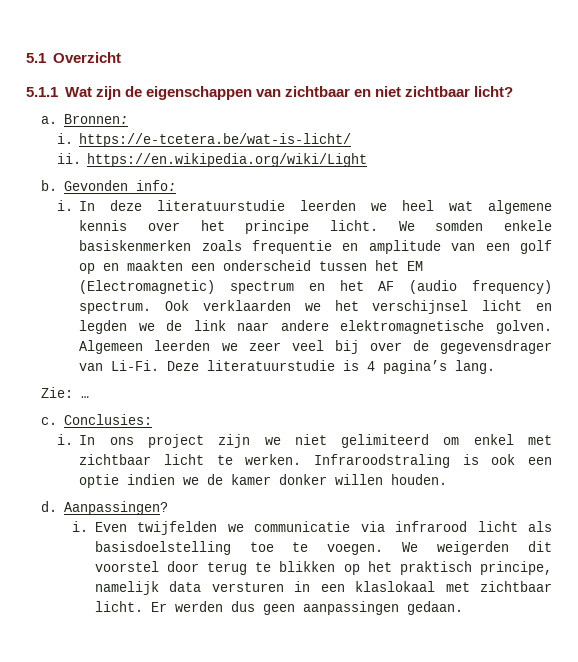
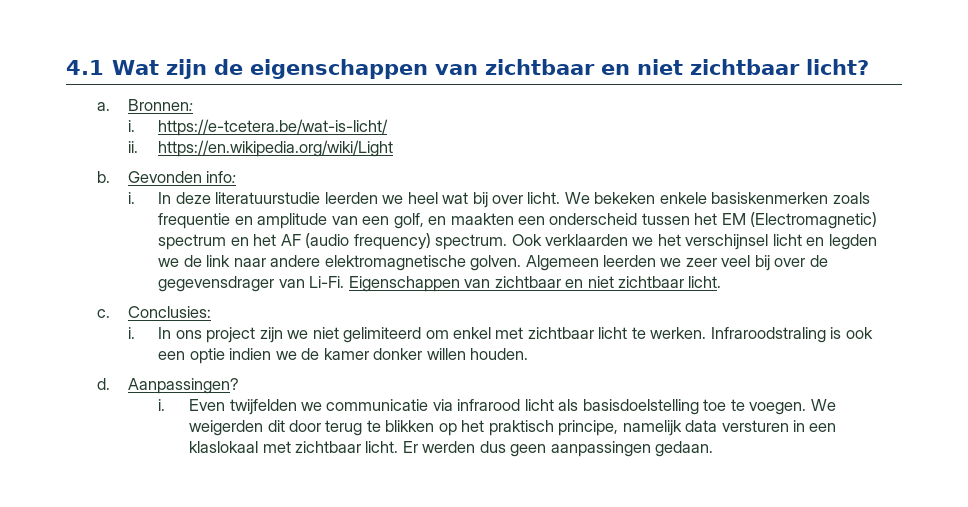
[26,52,121,63] [26,87,58,97] 5.1 Overzicht // 5.1.1 -> [66,60,104,75] 4.1
[488,200,552,214] [79,220,310,234] algemene kennis over het principe -> [472,192,523,208] bij over
[435,220,484,231] somden -> [594,192,656,204] bekeken
[519,240,552,254] [79,263,96,274] golf op -> [393,213,424,229] golf,
[167,360,496,374] [41,387,90,398] Deze literatuurstudie is 4 pagina’s lang. // Zie: … -> [348,276,722,292] Eigenschappen van zichtbaar en niet zichtbaar licht.
[94,561,159,572] voorstel -> (285, 426) none

